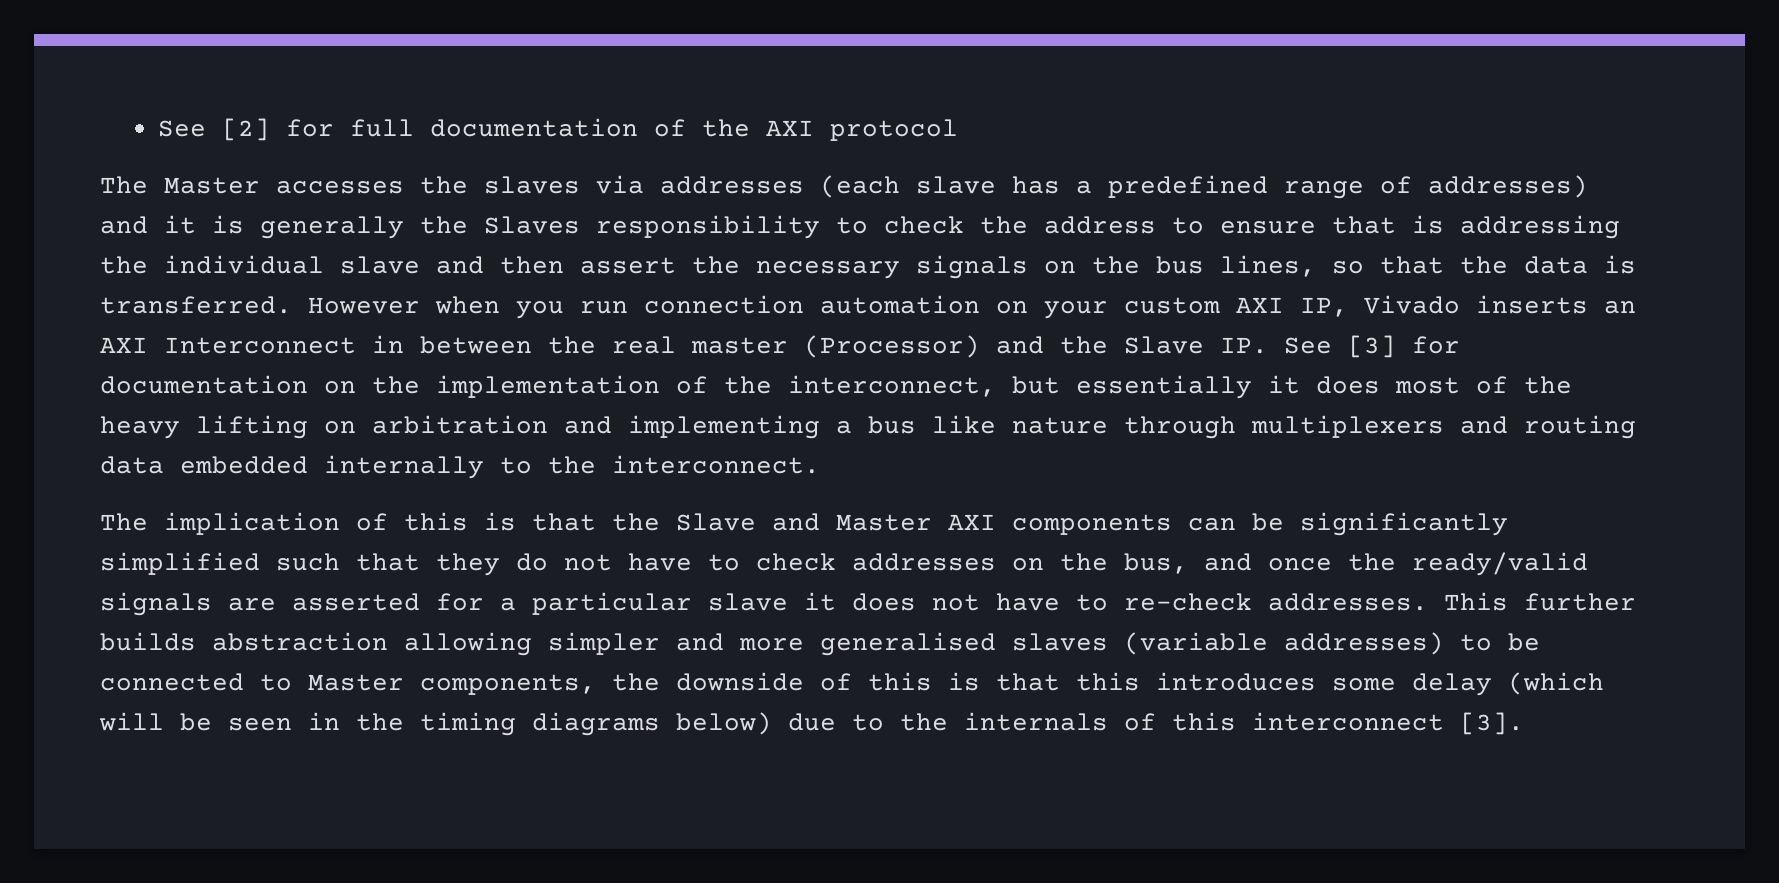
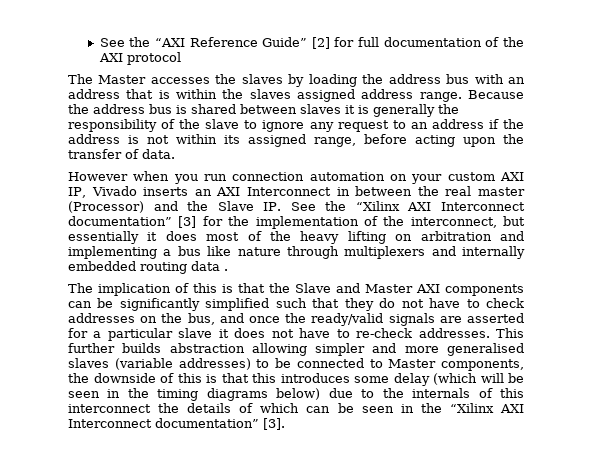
[158,120,207,137] See -> [99,37,308,47] See the “AXI Reference Guide”
[596,175,1588,199] [100,215,1620,239] [100,255,1636,279] [100,296,292,314] via addresses (each slave has a predefined range of addresses) and it is generally the Slaves responsibility to check the address to ensure that is addressing the individual slave and then assert the necessary signals on the bus lines, so that the data is transferred. -> [288,74,525,87] [68,89,524,102] [68,104,459,117] [68,119,524,132] [68,134,524,147] [68,149,175,159] by loading the address bus with an address that is within the slaves assigned address range. Because the address bus is shared between slaves it is generally the responsibility of the slave to ignore any request to an address if the address is not within its assigned range, before acting upon the transfer of data. //
[1348,335,1460,358] [100,375,356,394] [3] for documentation on -> [325,201,525,211] [68,216,223,228] the “Xilinx AXI Interconnect documentation” [3] for
[1524,415,1636,439] [100,455,820,479] routing data embedded internally to the interconnect. -> [462,246,525,259] [68,261,228,274] internally embedded routing data .
(1444, 721) none -> [158,403,524,413] [68,418,259,428] the details of which can be seen in the “Xilinx AXI Interconnect documentation”

